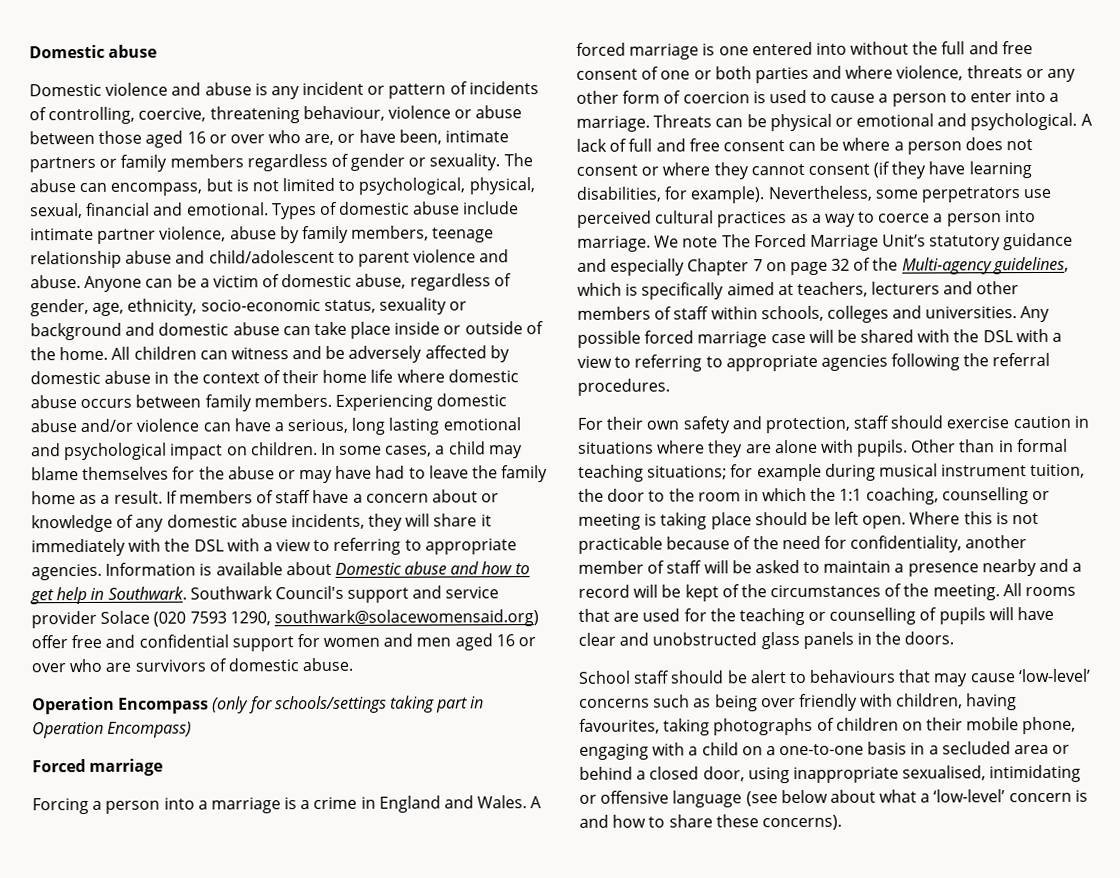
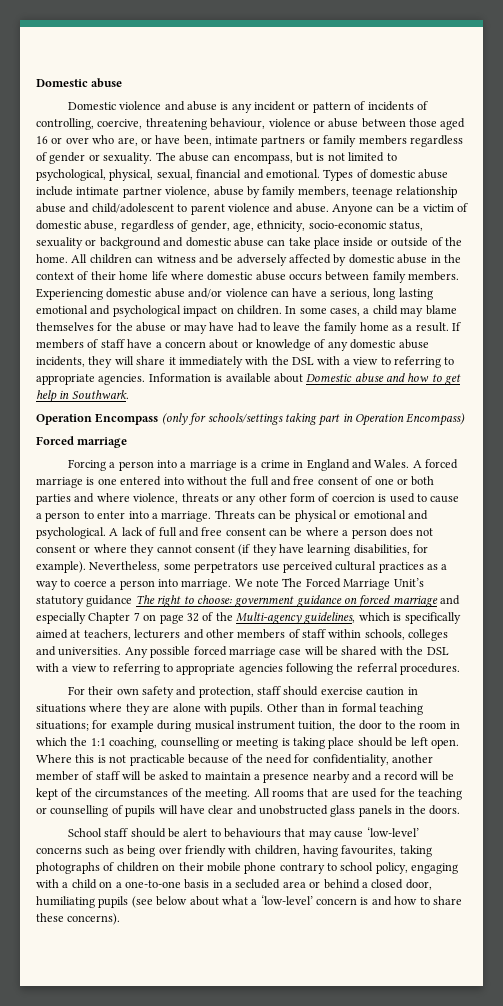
[189,585,500,603] [31,609,539,629] [31,633,537,652] [31,657,354,673] Southwark Council's support and service provider Solace (020 7593 1290, southwark@solacewomensaid.org) offer free and confidential support for women and men aged 16 or over who are survivors of domestic abuse. -> (129, 394) none
(1074, 241) none -> [135,595,438,607] The right to choose: government guidance on forced marriage
[1022,716,1077,735] phone, -> [244,862,408,874] phone contrary to school policy,
[747,764,1082,784] [579,790,743,808] using inappropriate sexualised, intimidating or offensive language -> [36,896,129,908] humiliating pupils

